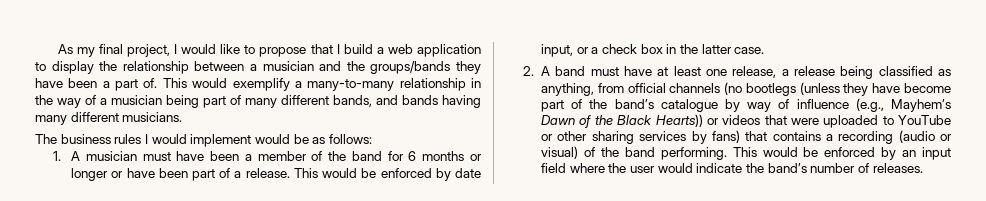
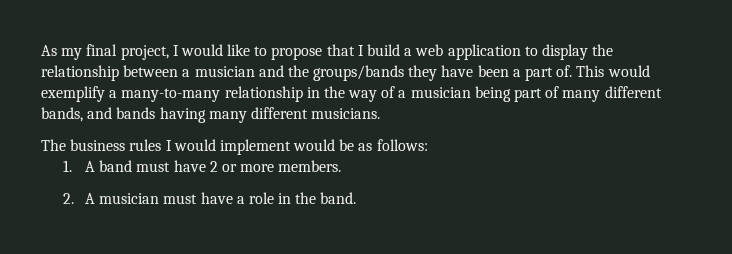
[85,151,482,161] [71,168,481,181] [541,44,765,57] [523,66,951,79] [541,82,951,96] [541,98,951,112] [541,114,951,128] [541,130,952,144] [541,146,951,160] [541,163,923,173] musician must have been a member of the band for 6 months or longer or have been part of a release. This would be enforced by date input, or a check box in the latter case. // 2. A band must have at least one release, a release being classified as anything, from official channels (no bootlegs (unless they have become part of the band’s catalogue by way of influence (e.g., Mayhem’s Dawn of the Black Hearts)) or videos that were uploaded to YouTube or other sharing services by fans) that contains a recording (audio or visual) of the band performing. This would be enforced by an input field where the user would indicate the band’s number of releases. -> [99,160,342,172] [62,192,357,204] band must have 2 or more members. // 2. A musician must have a role in the band.

